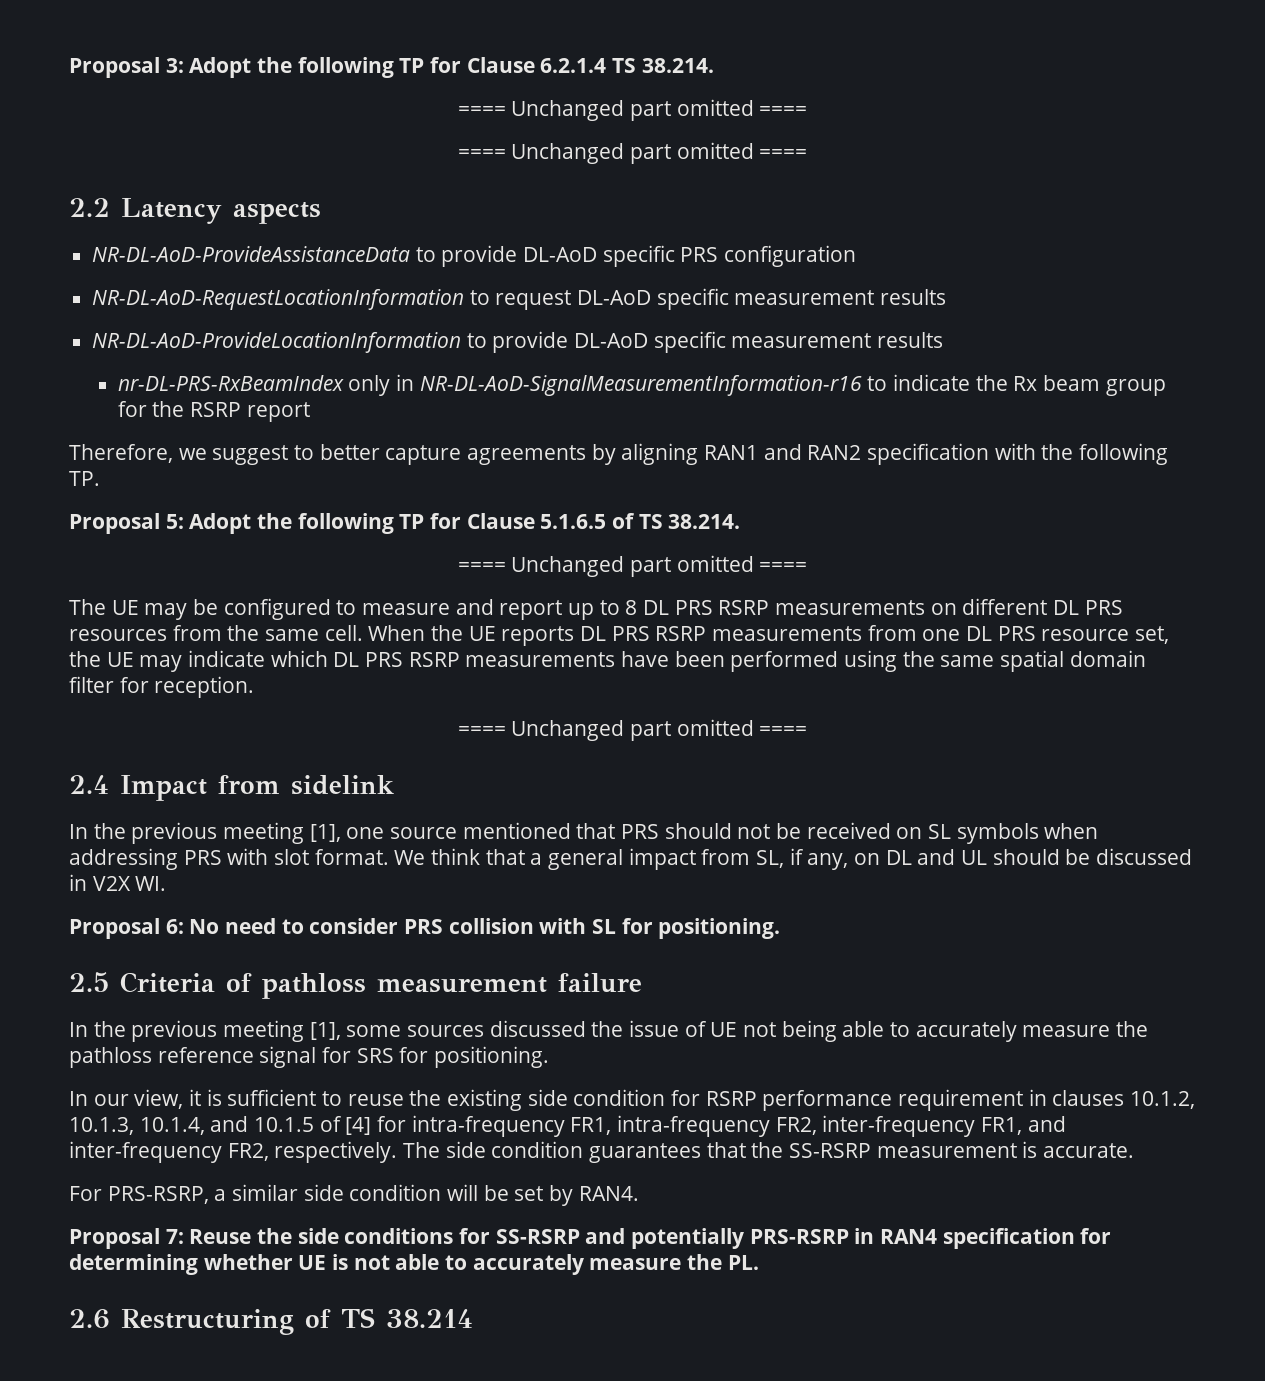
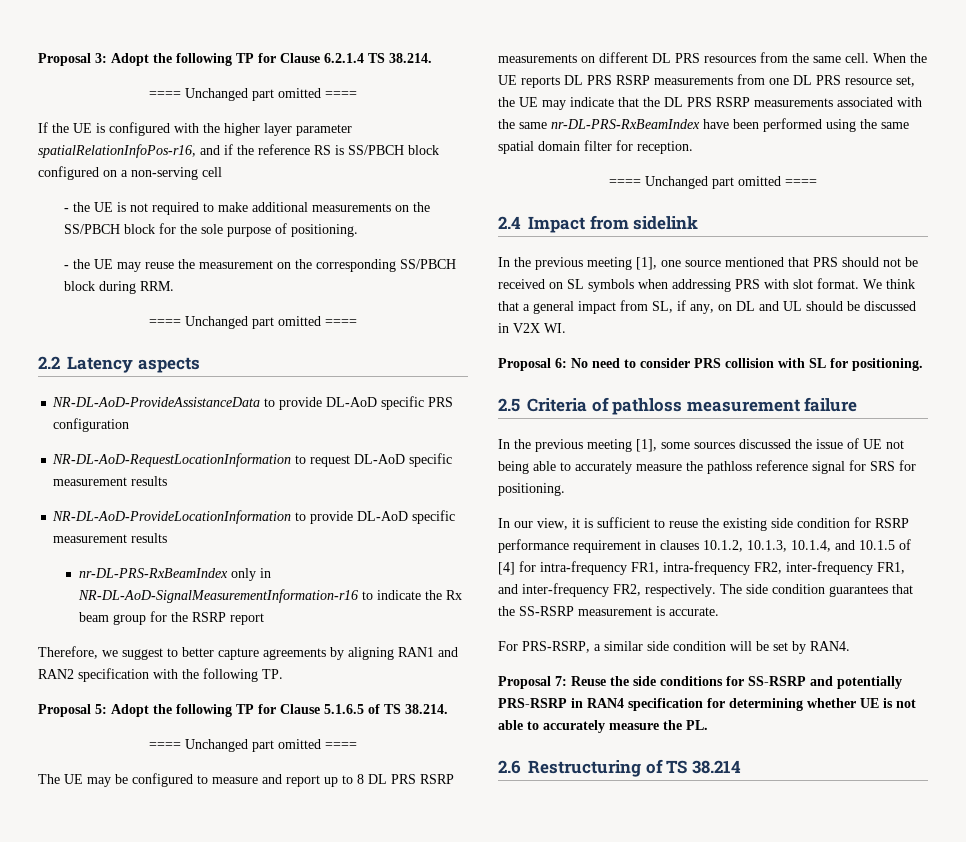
(808, 111) none -> [38,122,352,136] [38,144,439,158] [38,166,222,180] [63,202,430,215] [63,223,358,237] [63,259,456,272] [63,281,174,294] // If the UE is configured with the higher layer parameter spatialRelationInfoPos-r16, and if the reference RS is SS/PBCH block configured on a non-serving cell // - the UE is not required to make additional measurements on the SS/PBCH block for the sole purpose of positioning. // - the UE may reuse the measurement on the corresponding SS/PBCH block during RRM.
[270,650,616,667] which DL PRS RSRP measurements -> [618,97,922,107] [498,119,700,129] that the DL PRS RSRP measurements associated with the same nr-DL-PRS-RxBeamIndex

